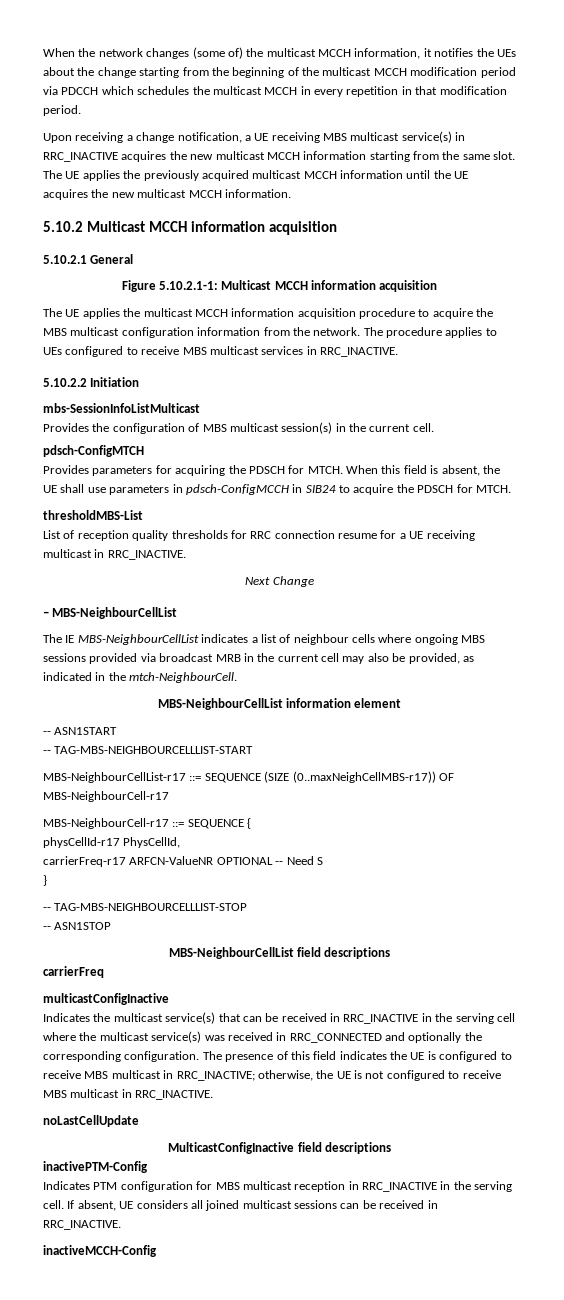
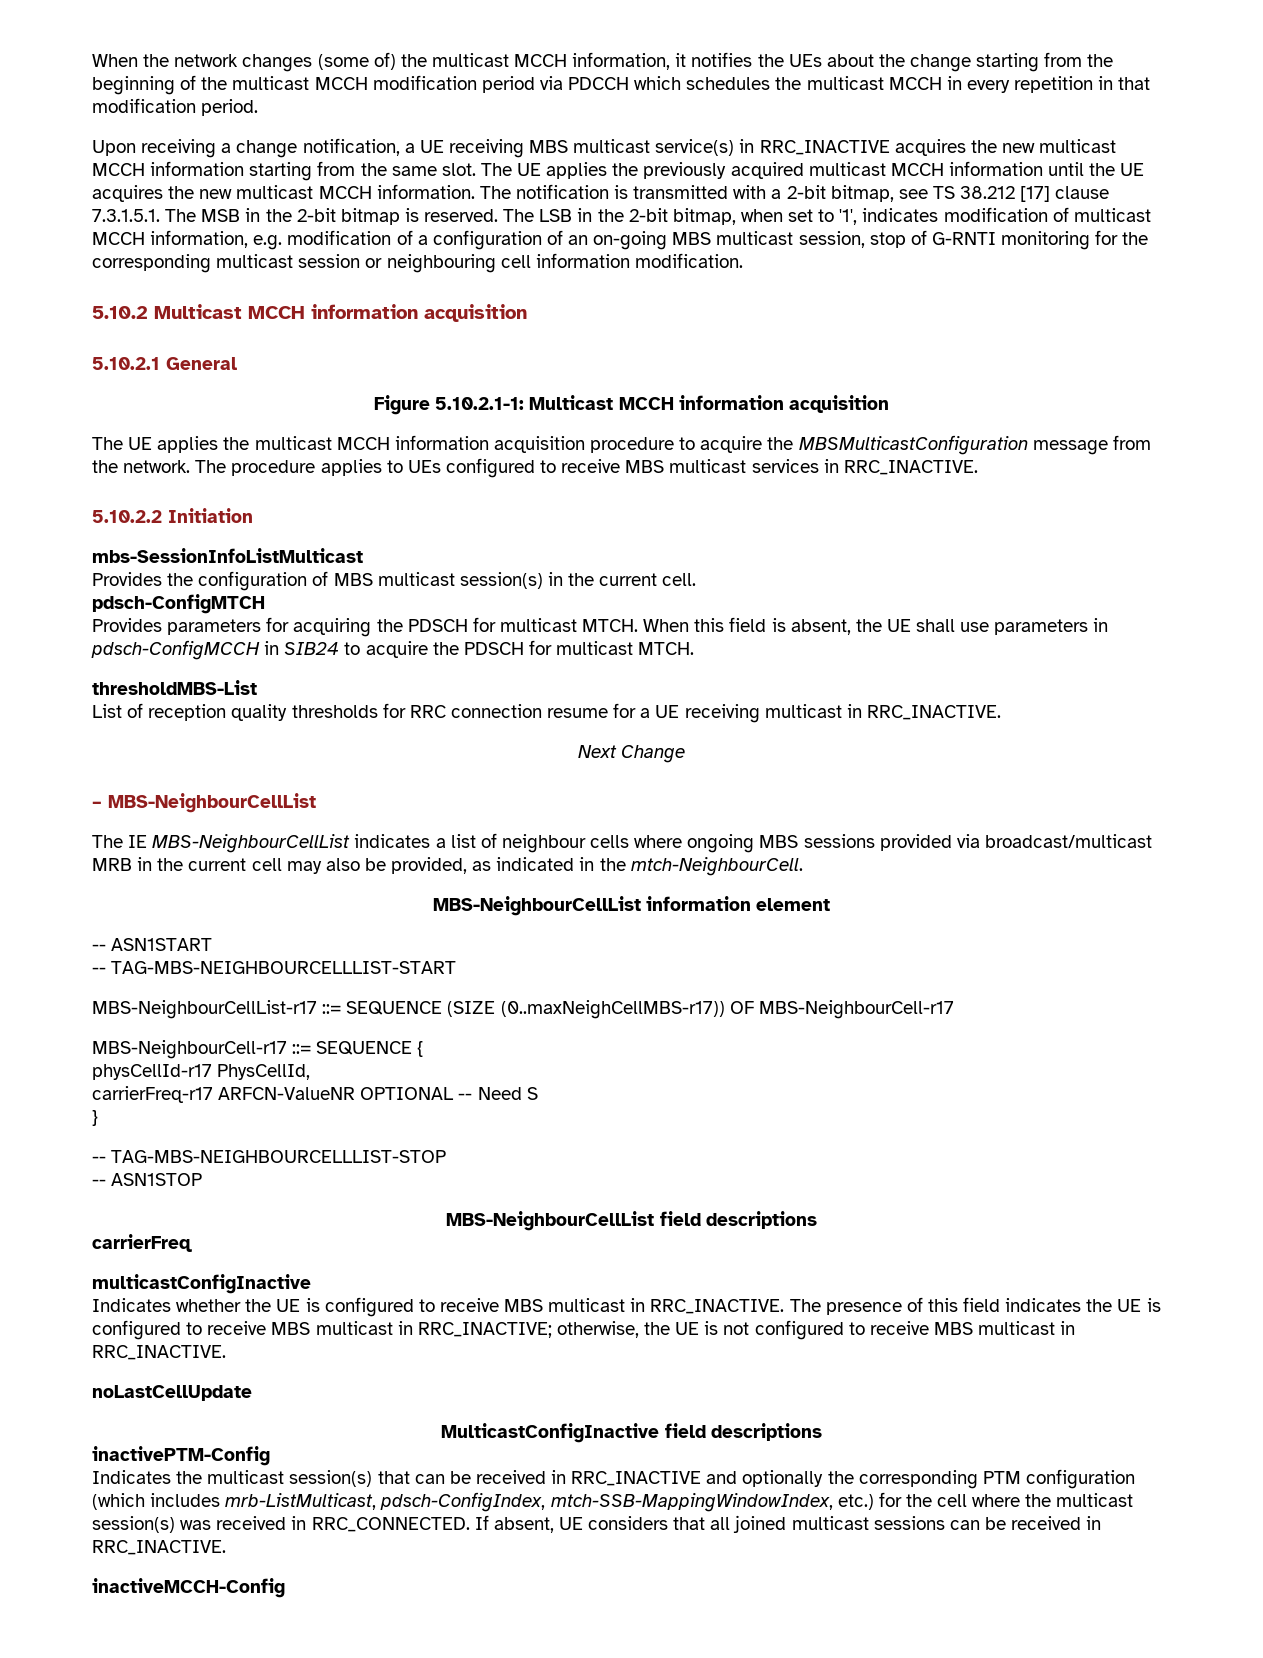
(291, 193) none -> [479,184,1110,202] [92,207,1151,225] [92,230,1149,250] [92,253,743,273] The notification is transmitted with a 2-bit bitmap, see TS 38.212 [17] clause 7.3.1.5.1. The MSB in the 2-bit bitmap is reserved. The LSB in the 2-bit bitmap, when set to '1', indicates modification of multicast MCCH information, e.g. modification of a configuration of an on-going MBS multicast session, stop of G-RNTI monitoring for the corresponding multicast session or neighbouring cell information modification.
[43,327,261,338] MBS multicast configuration information -> [798,435,1108,455] MBSMulticastConfiguration message
(305, 469) none -> [499,618,577,632] multicast
(473, 488) none -> [556,641,634,655] multicast
[159,653,214,662] broadcast -> [984,834,1152,848] broadcast/multicast
[93,1012,515,1024] [43,1031,482,1043] [43,1051,200,1062] the multicast service(s) that can be received in RRC_INACTIVE in the serving cell where the multicast service(s) was received in RRC_CONNECTED and optionally the corresponding configuration. -> [176,1297,785,1317] whether the UE is configured to receive MBS multicast in RRC_INACTIVE.
[93,1181,513,1192] [43,1200,64,1209] PTM configuration for MBS multicast reception in RRC_INACTIVE in the serving cell. -> [176,1469,1135,1489] [92,1492,1134,1512] [92,1516,470,1533] the multicast session(s) that can be received in RRC_INACTIVE and optionally the corresponding PTM configuration (which includes mrb-ListMulticast, pdsch-ConfigIndex, mtch-SSB-MappingWindowIndex, etc.) for the cell where the multicast session(s) was received in RRC_CONNECTED.
(188, 1204) none -> [673,1517,706,1530] that

